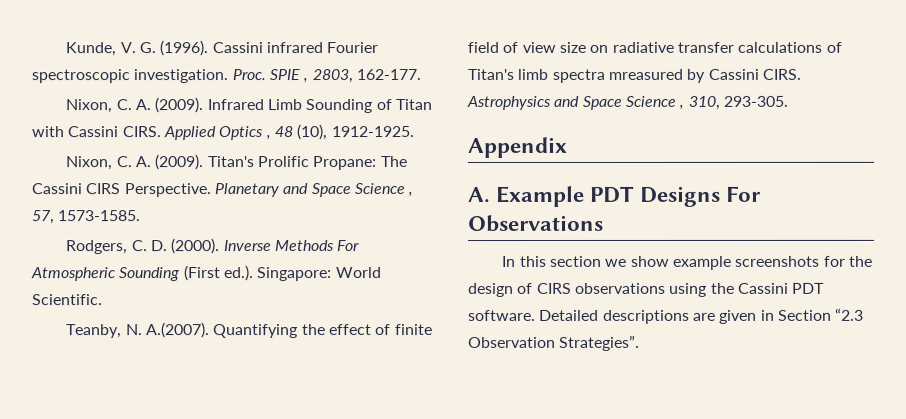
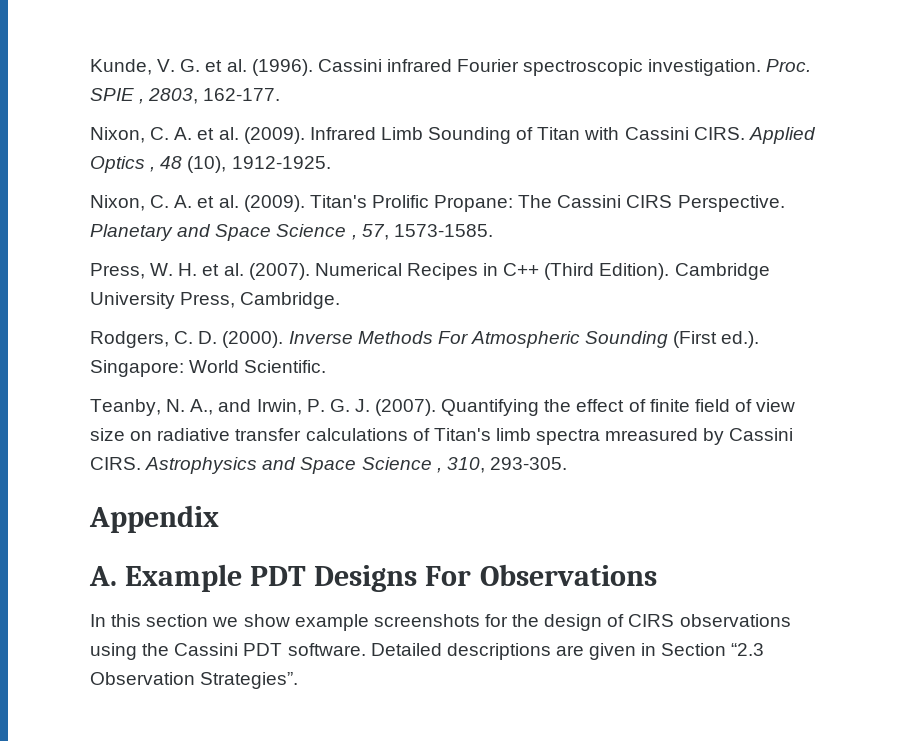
(156, 48) none -> [205,59,247,72] et al.
(151, 105) none -> [197,127,239,140] et al.
(151, 162) none -> [197,195,239,208] et al.
(142, 216) none -> [90,263,770,280] [90,292,341,309] // Press, W. H. et al. (2007). Numerical Recipes in C++ (Third Edition). Cambridge University Press, Cambridge.
[145,322,210,339] A.(2007). -> [190,399,437,416] A., and Irwin, P. G. J. (2007).

